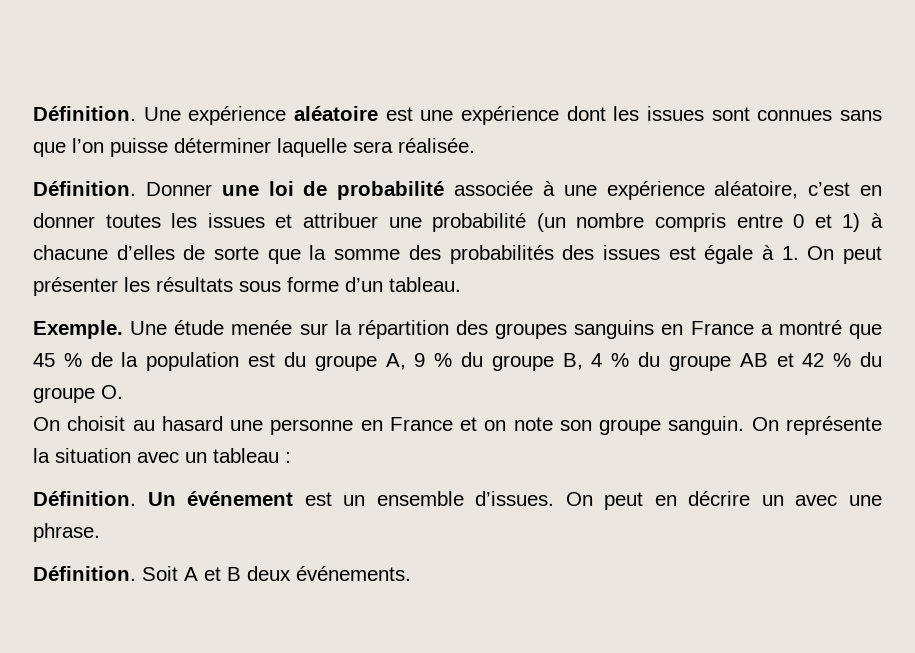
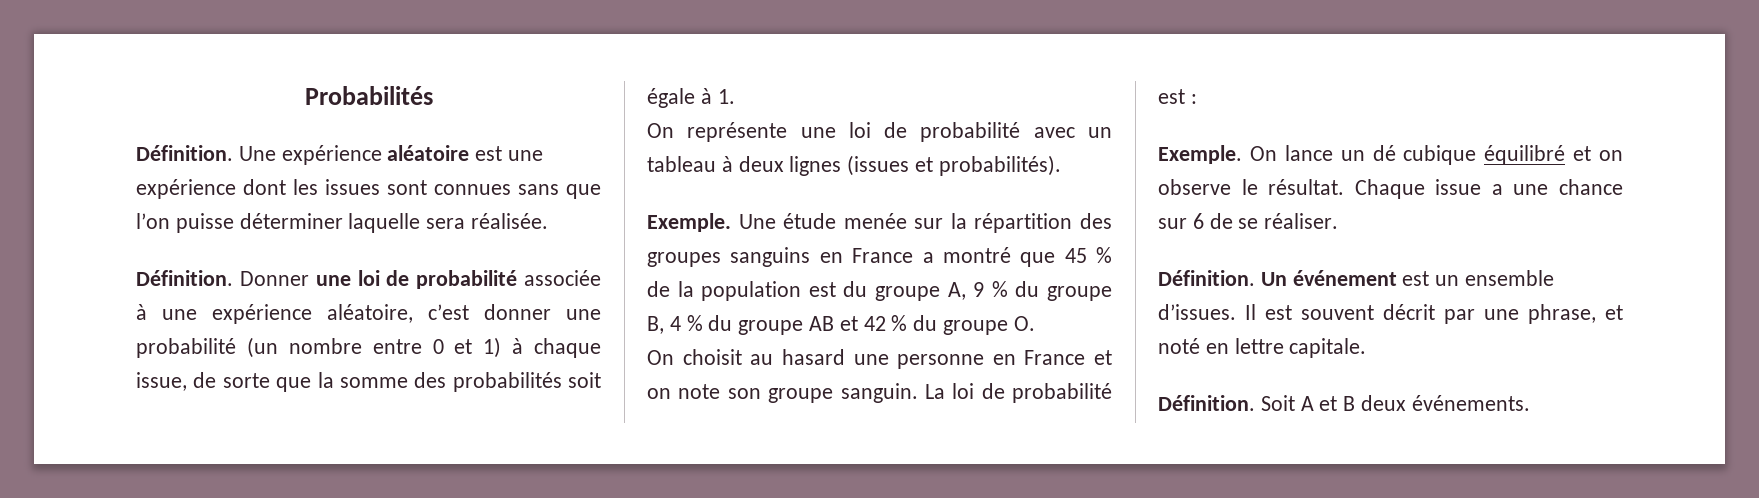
(33, 113) none -> [304,86,433,105] Probabilités //
[860,185,883,196] [33,213,378,228] en donner toutes les issues et attribuer -> [484,304,551,320] donner
[655,213,727,232] compris -> (362, 346) none
[33,245,175,260] chacune d’elles -> [534,338,601,358] [136,372,187,391] chaque issue,
[562,245,696,260] des issues est -> [568,372,601,388] soit
[807,246,882,264] [33,277,461,296] On peut présenter les résultats sous forme d’un tableau. -> [647,122,1112,142] [647,155,1061,176] // On représente une loi de probabilité avec un tableau à deux lignes (issues et probabilités).
[751,416,882,435] [33,448,291,463] On représente la situation avec un tableau : -> [924,383,1112,403] [1158,89,1197,104] [1158,145,1623,165] [1158,179,1623,199] [1158,213,1339,229] La loi de probabilité est : // Exemple. On lance un dé cubique équilibré et on observe le résultat. Chaque issue a une chance sur 6 de se réaliser.
[565,491,883,510] [33,523,100,542] On peut en décrire un avec une phrase. -> [1245,304,1623,324] [1158,338,1367,358] Il est souvent décrit par une phrase, et noté en lettre capitale.

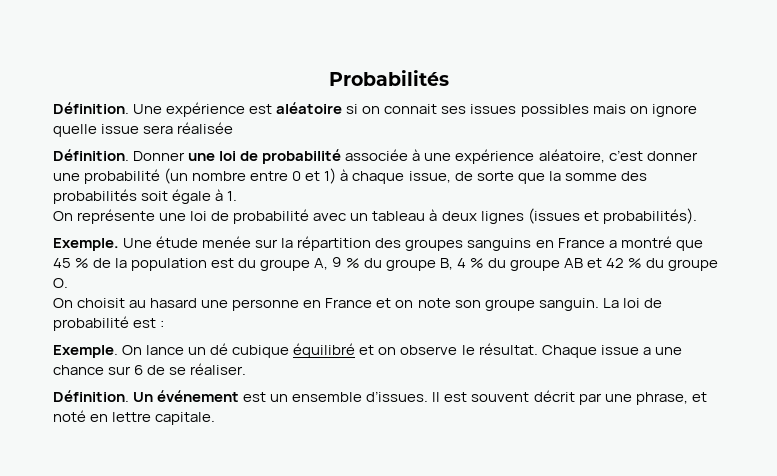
[387,145,544,161] [136,179,601,199] [136,213,549,233] aléatoire est une expérience dont les issues sont connues sans que l’on puisse déterminer laquelle sera réalisée. -> [249,102,697,117] [53,122,234,137] est aléatoire si on connait ses issues possibles mais on ignore quelle issue sera réalisée
[1158,395,1530,411] // Définition. Soit A et B deux événements. -> (216, 418) none

